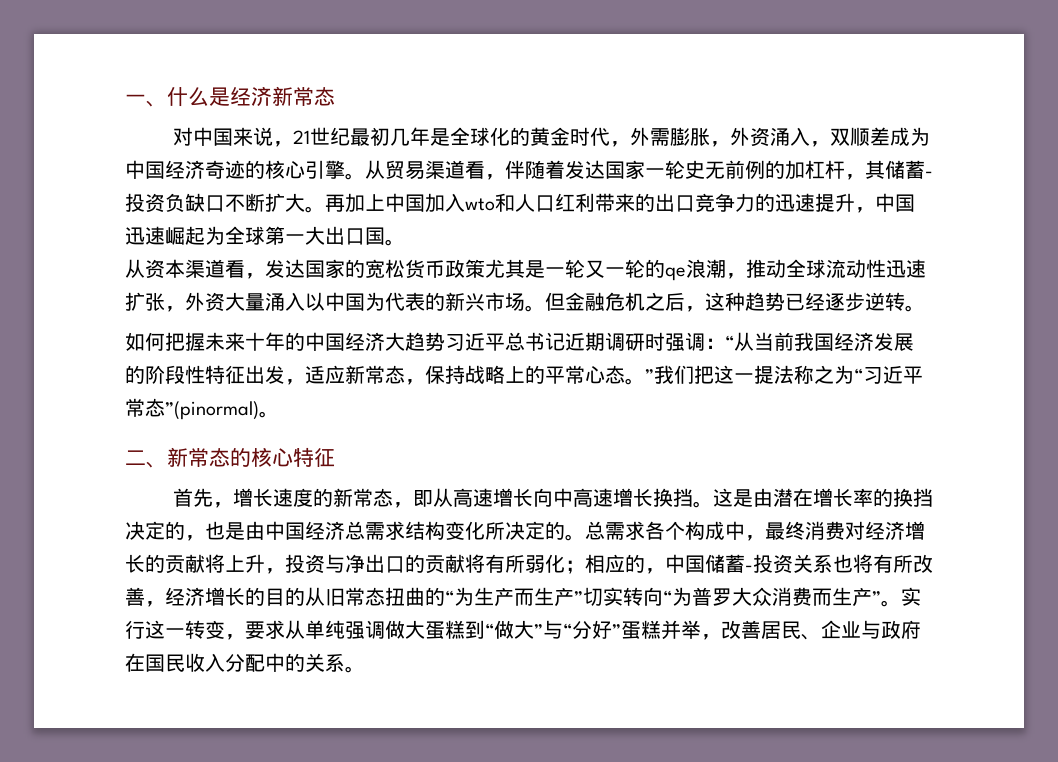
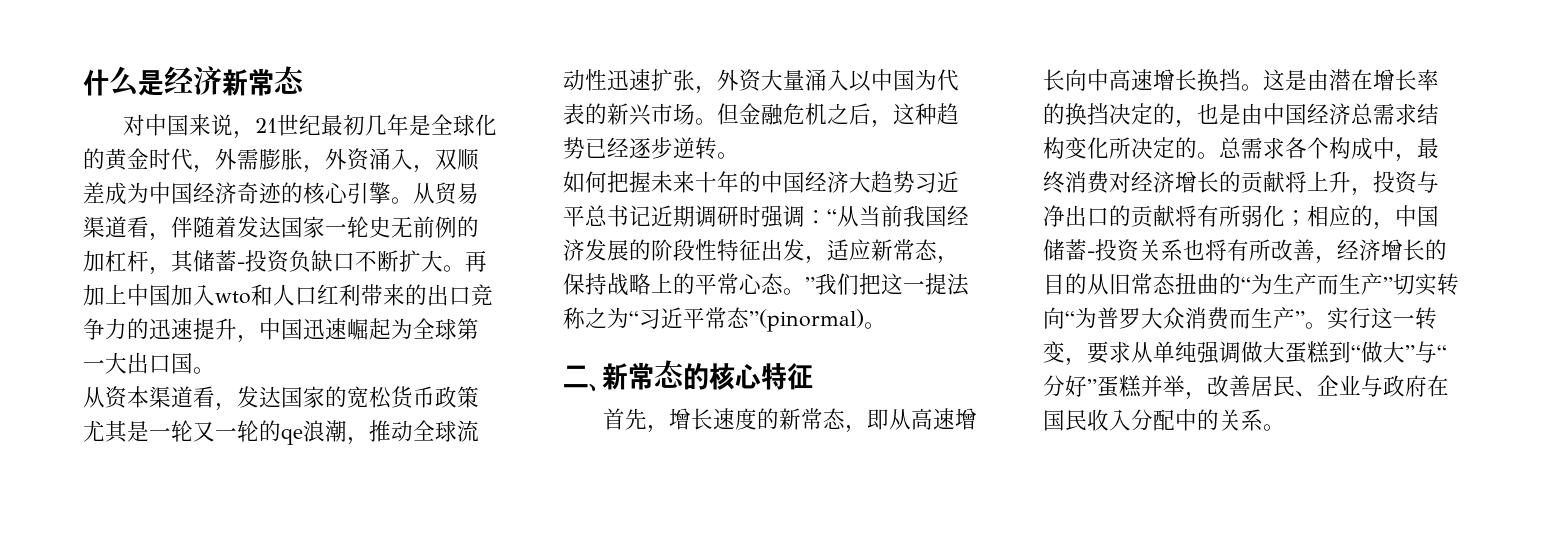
[125,94,167,107] 一、 -> (83, 82) none

